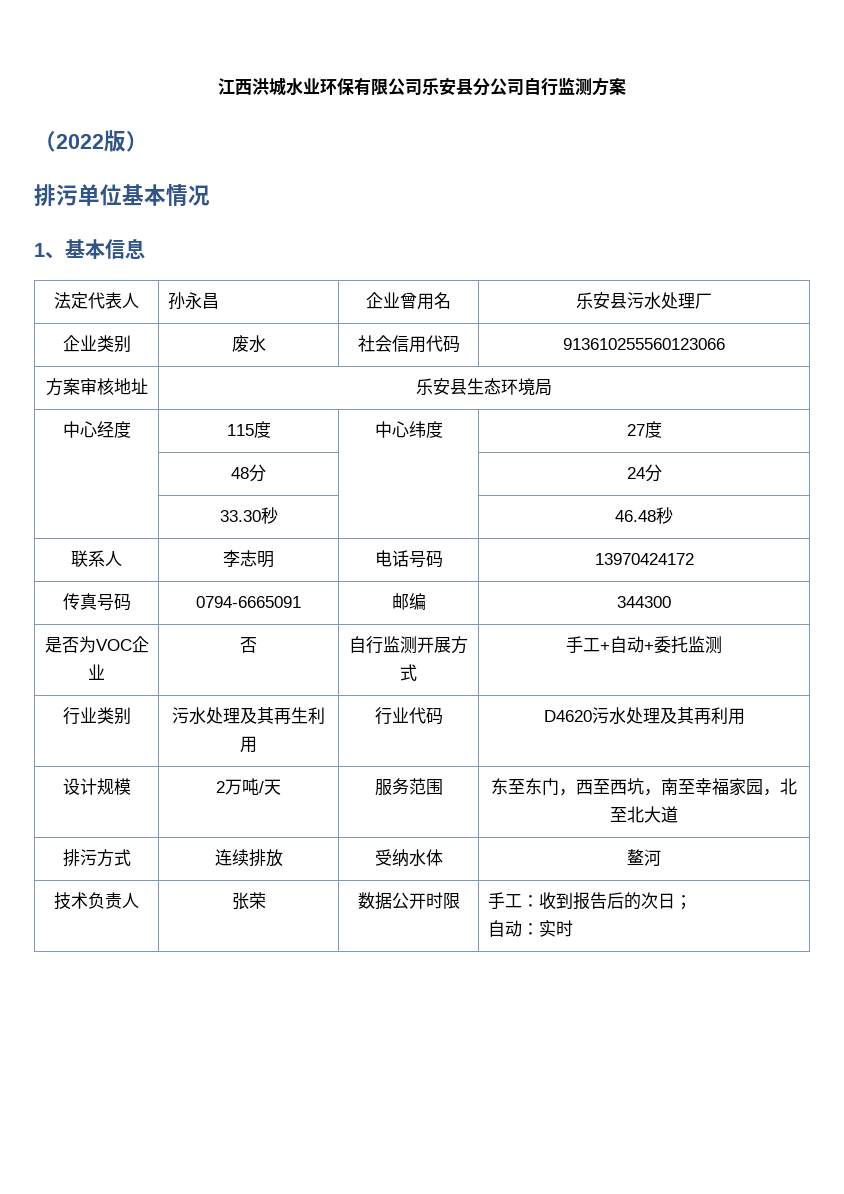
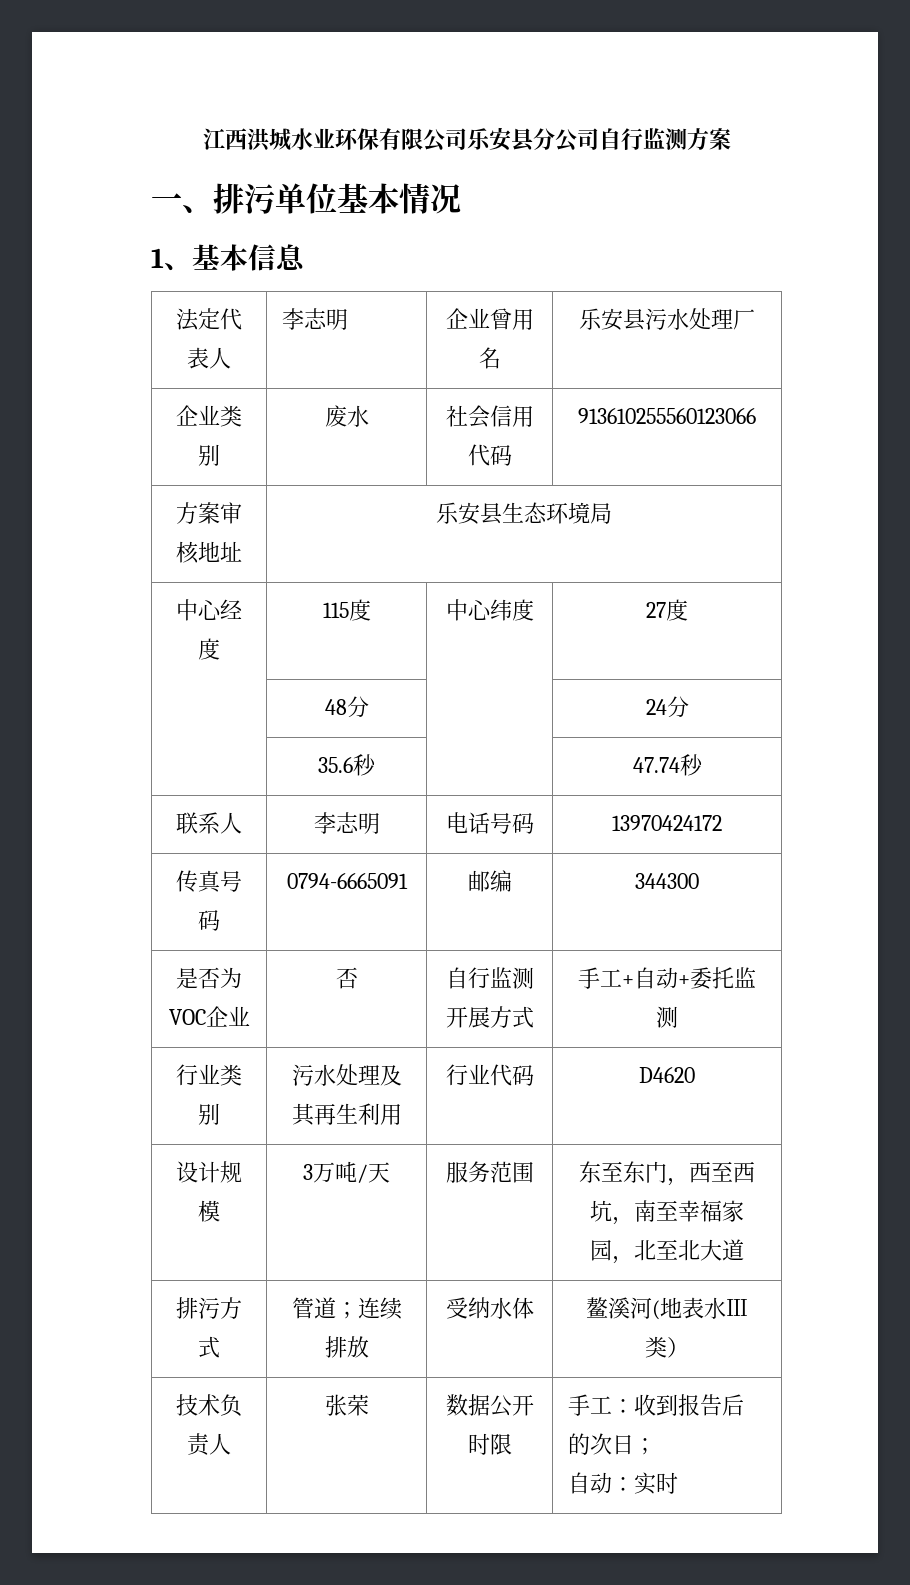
[34,130,148,152] （2022版） // -> [151,193,213,214] 一、
[168,292,220,309] 孙永昌 -> [282,308,349,330] 李志明
[219,510,261,522] 33.30 -> [318,757,353,773] 35.6
[615,510,656,522] 46.48 -> [632,757,680,773] 47.74
[591,707,745,725] 污水处理及其再利用 -> (695, 1075) none
[216,781,225,793] 2 -> [303,1164,313,1180] 3
(131, 857) none -> [291,1297,358,1319] 管道；
(644, 857) none -> [608,1297,630,1319] 溪
(661, 857) none -> [652,1297,748,1320] [645,1336,689,1358] (地表水Ⅲ类）

